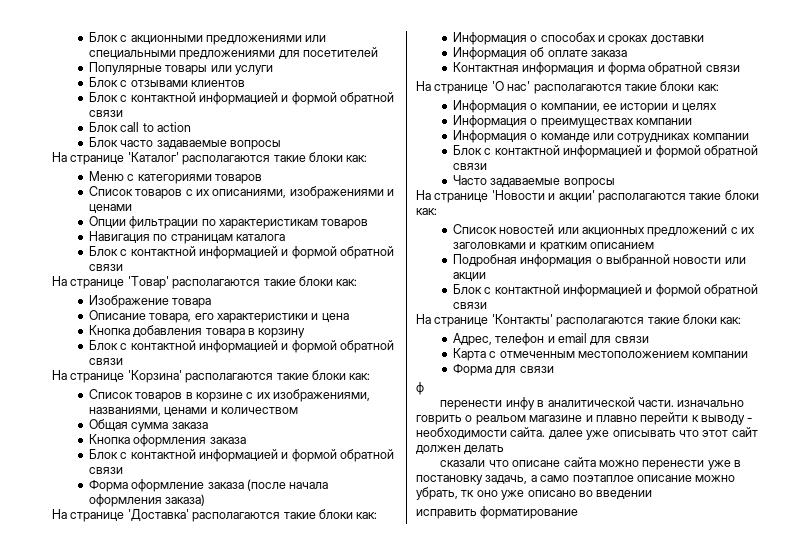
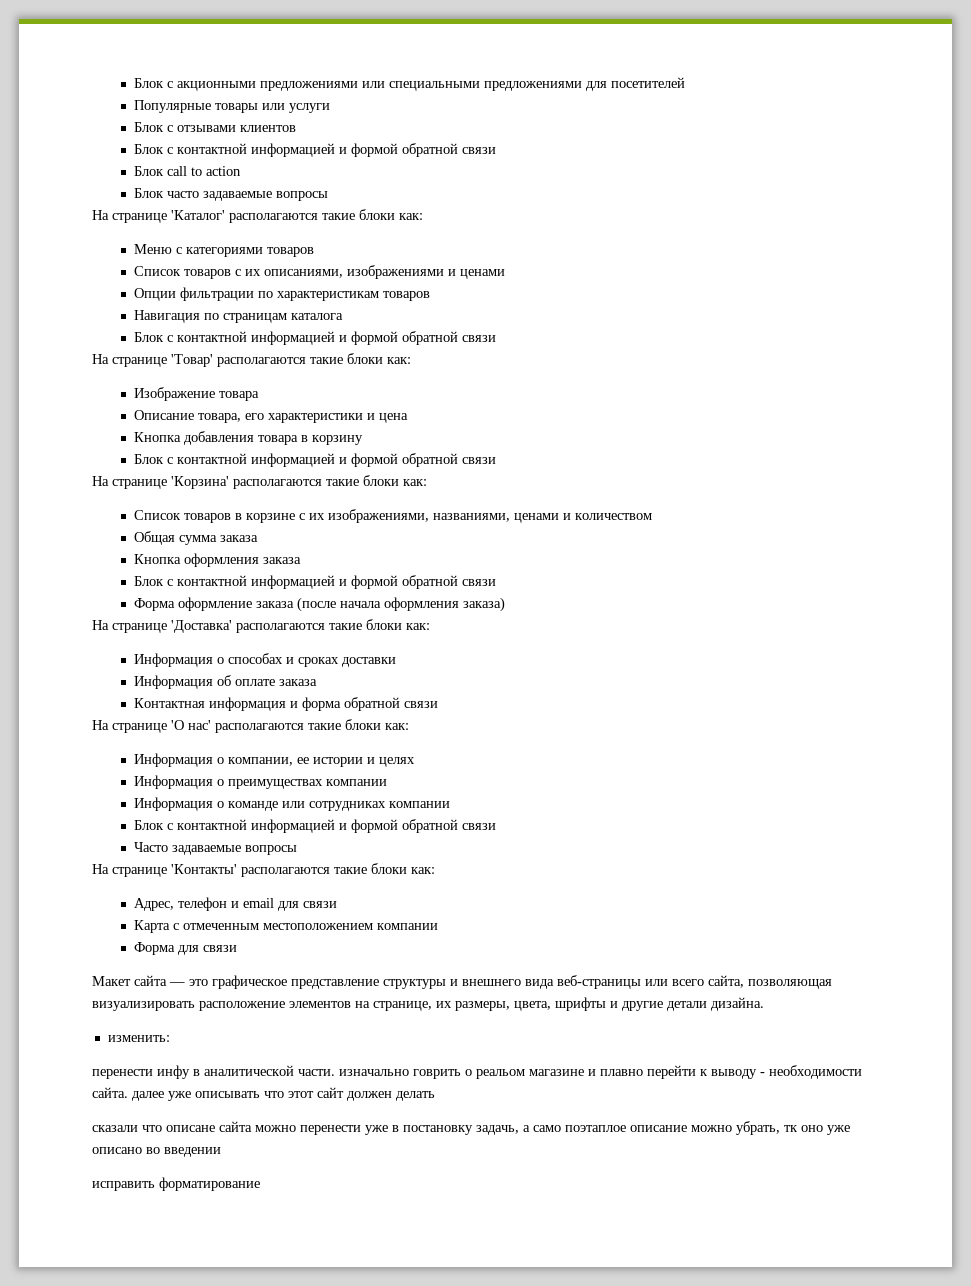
[416,190,759,203] [416,208,437,215] [452,224,756,237] [452,242,654,252] [452,254,746,267] [452,272,486,281] [452,284,759,297] [452,302,487,309] // На странице 'Новости и акции' располагаются такие блоки как: // Список новостей или акционных предложений с их заголовками и кратким описанием // Подробная информация о выбранной новости или акции // Блок с контактной информацией и формой обратной связи -> (298, 850) none
[416,382,424,395] ф -> [92,975,832,989] [92,997,764,1011] [107,1035,170,1042] Макет сайта — это графическое представление структуры и внешнего вида веб-страницы или всего сайта, позволяющая визуализировать расположение элементов на странице, их размеры, цвета, шрифты и другие детали дизайна. // изменить:

